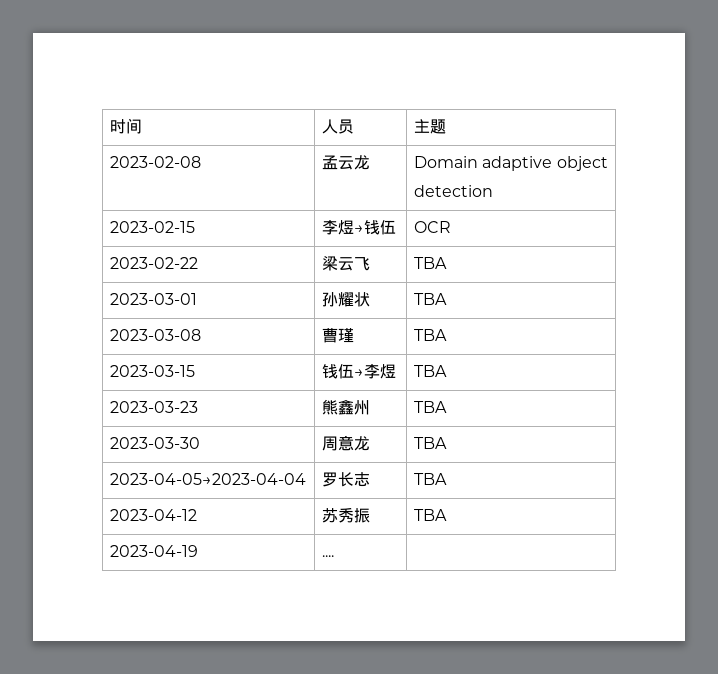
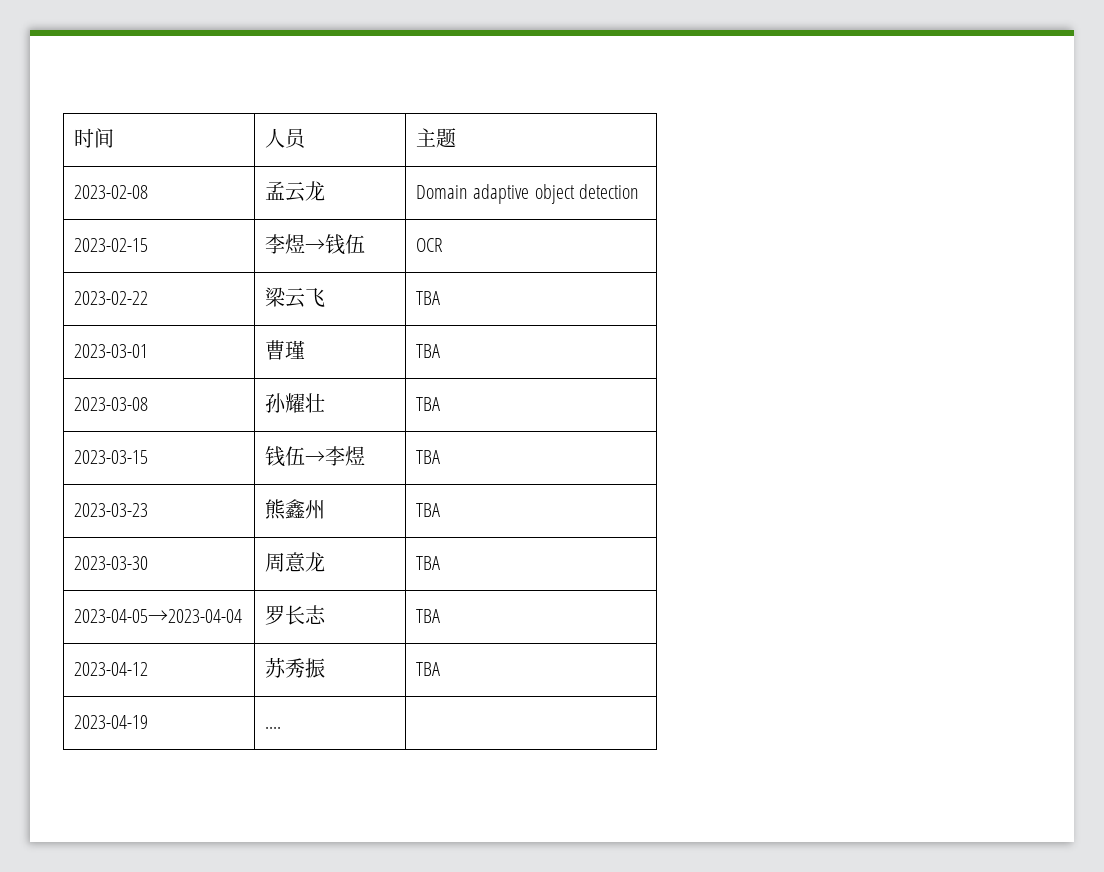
[321,292,370,307] 孙耀状 -> [265,340,306,360] 曹瑾
[321,328,354,343] 曹瑾 -> [265,393,326,413] 孙耀壮

